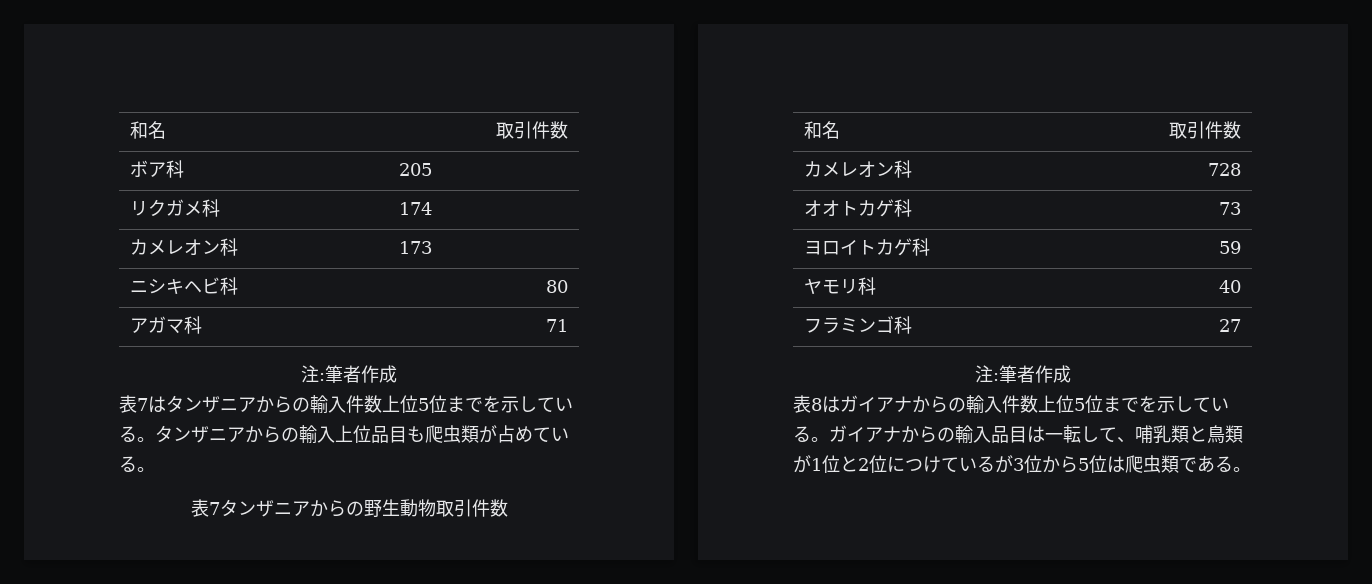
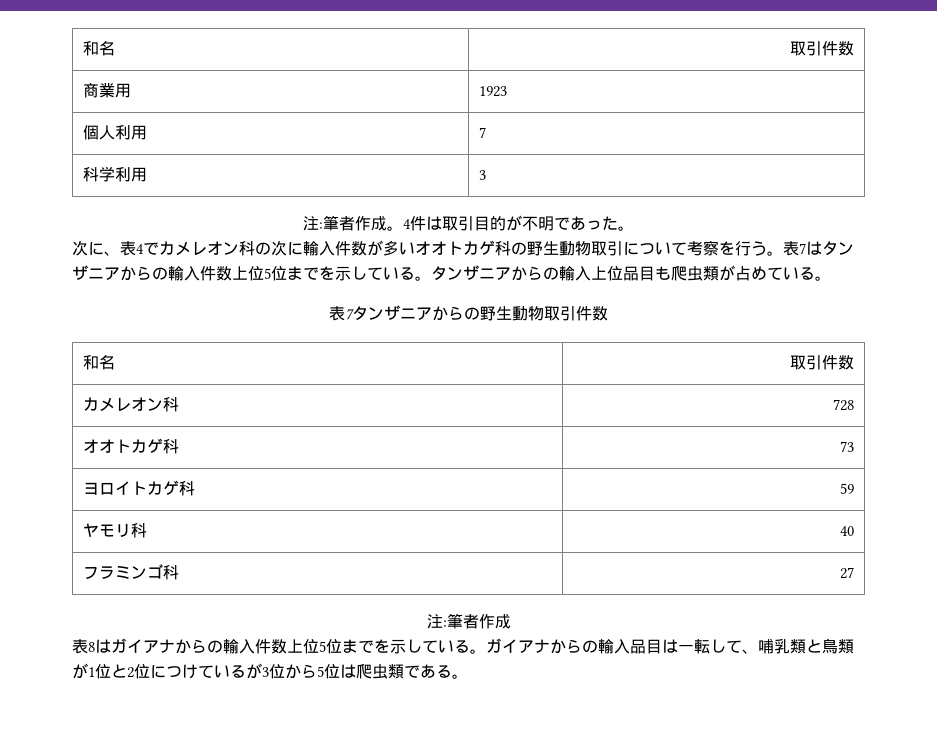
[130,121,167,139] [495,121,568,139] [130,160,185,178] [399,163,433,176] [130,199,221,217] [399,202,433,215] [130,238,239,256] [399,241,433,254] [130,277,239,295] [545,280,568,293] [130,316,203,334] [545,319,568,332] [301,365,397,383] 和名 | 取引件数 // ボア科 | 205 // リクガメ科 | 174 // カメレオン科 | 173 // ニシキヘビ科 | 80 // アガマ科 | 71 // 注:筆者作成 // -> [83,41,116,56] [789,41,854,56] [83,83,132,98] [479,86,508,97] [83,125,148,140] [479,127,487,138] [83,166,148,182] [479,170,487,180] [303,215,634,231] [72,240,783,256] 和名 | 取引件数 // 商業用 | 1923 // 個人利用 | 7 // 科学利用 | 3 // 注:筆者作成。4件は取引目的が不明であった。 // 次に、表4でカメレオン科の次に輸入件数が多いオオトカゲ科の野生動物取引について考察を行う。

